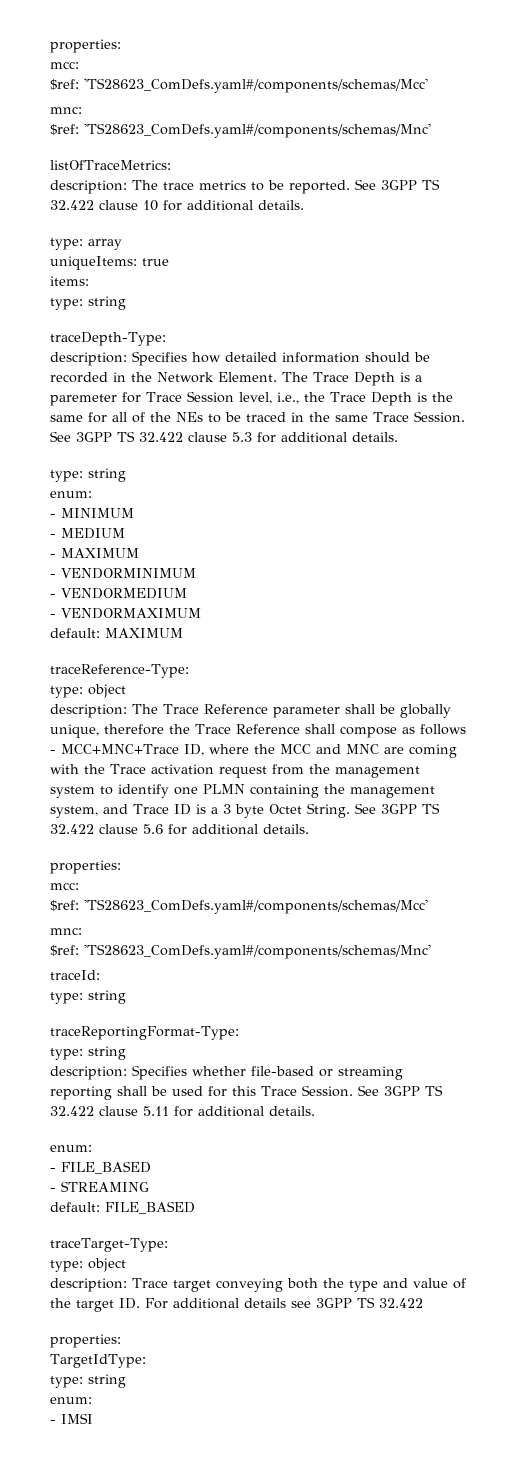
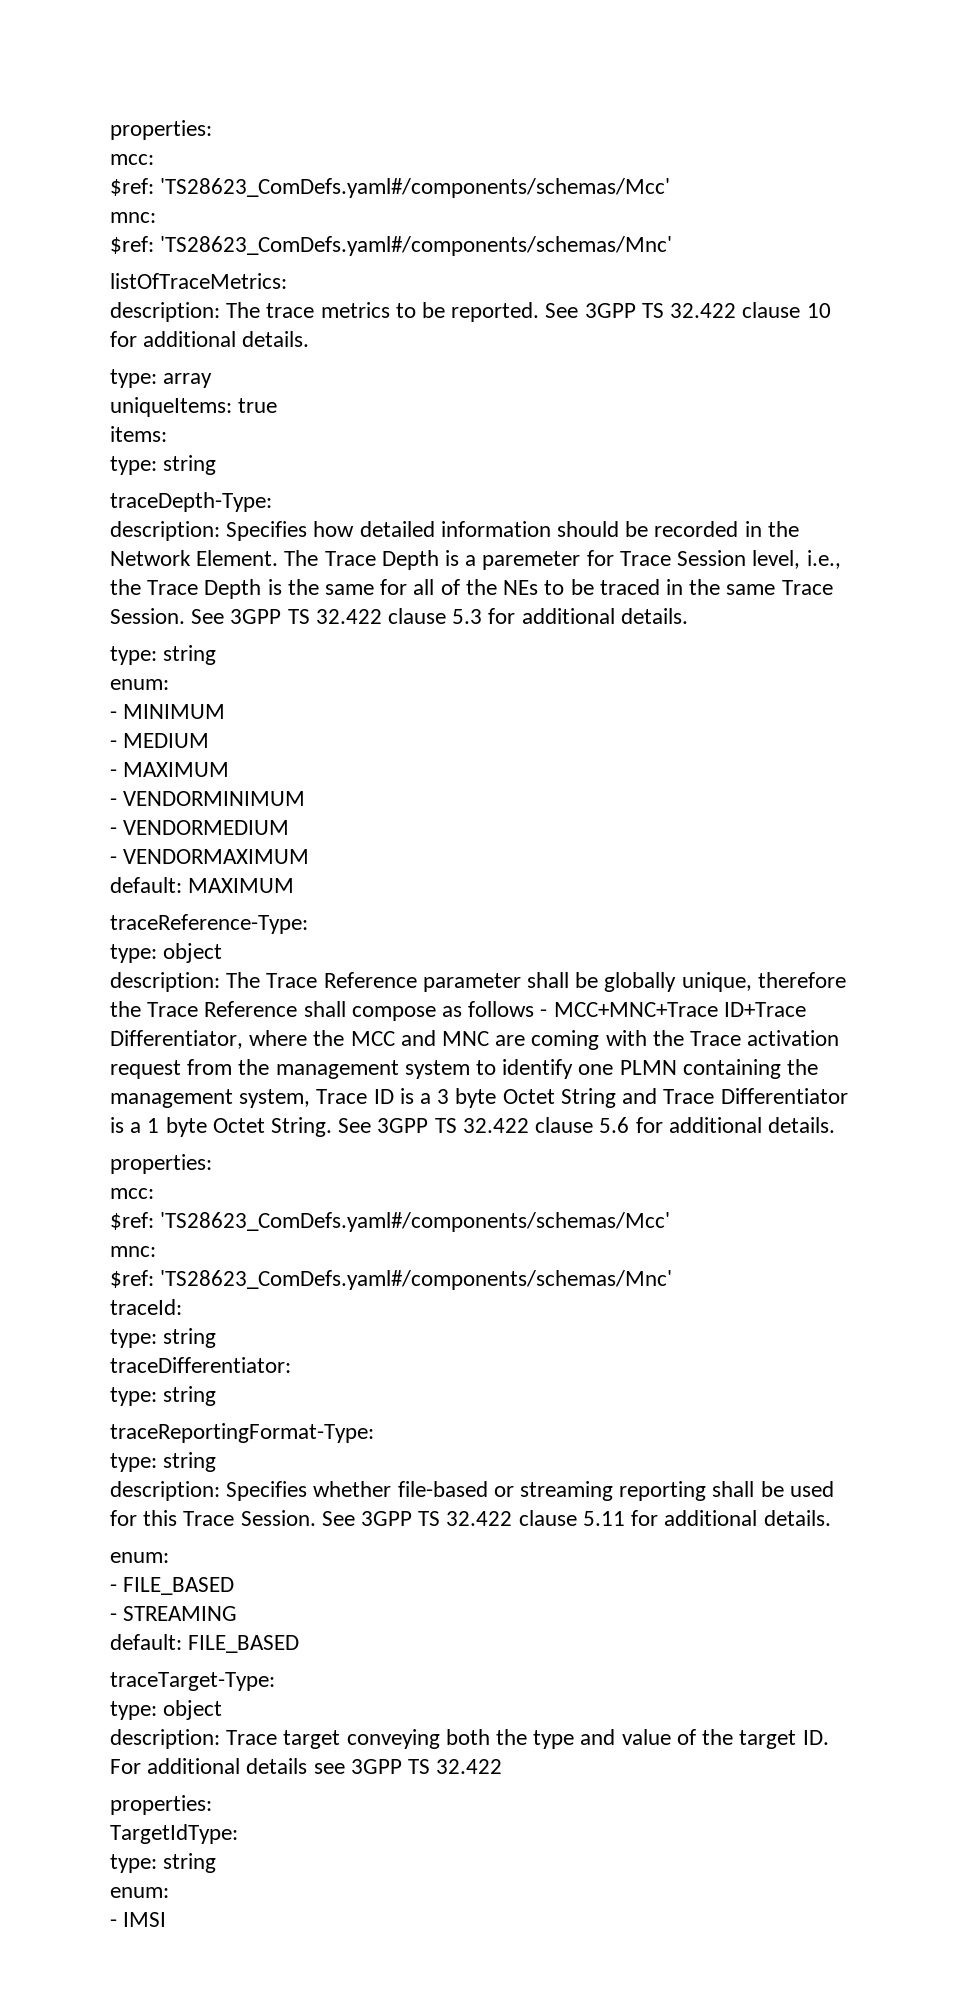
[183,744,204,756] ID, -> [723,1002,806,1017] [110,1030,243,1049] ID+Trace Differentiator,
[103,804,128,814] and -> (311, 1098) none
(302, 809) none -> [560,1088,848,1108] [110,1117,265,1137] String and Trace Differentiator is a 1 byte Octet
(126, 997) none -> [110,1357,291,1373] [110,1386,217,1406] // traceDifferentiator: // type: string

